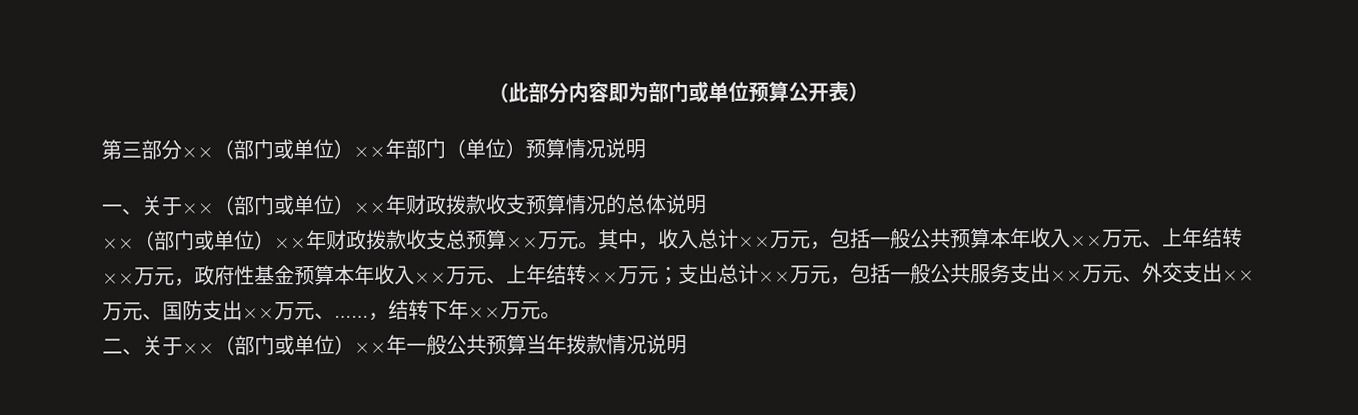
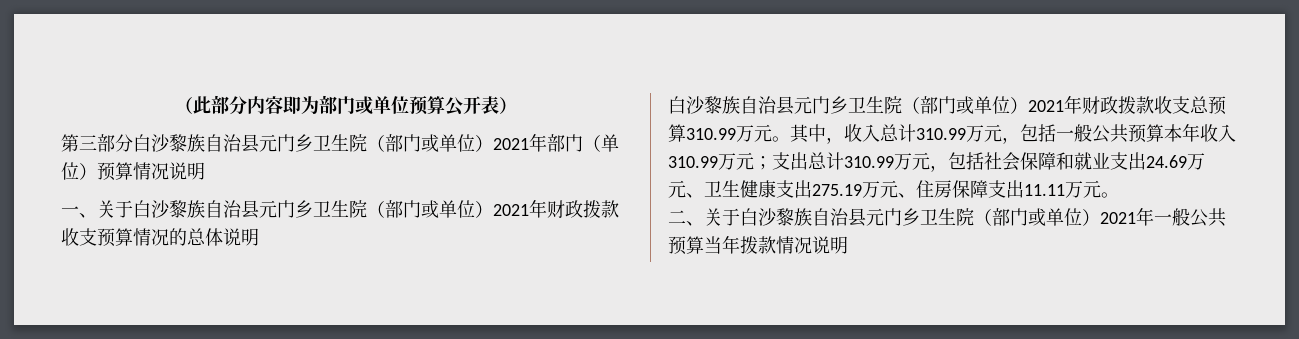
[181,138,386,160] ××（部门或单位）×× -> [133,134,529,153] 白沙黎族自治县元门乡卫生院（部门或单位）2021
[181,194,387,216] ××（部门或单位）×× -> [133,200,529,219] 白沙黎族自治县元门乡卫生院（部门或单位）2021
[102,230,307,251] ××（部门或单位）×× -> [668,96,1064,115] 白沙黎族自治县元门乡卫生院（部门或单位）2021
[506,237,539,248] ×× -> [686,128,736,140] 310.99
[738,236,771,247] ×× -> [916,128,966,140] 310.99
[1070,227,1243,248] [102,264,619,287] ××万元、上年结转××万元，政府性基金预算本年收入××万元、上年结转×× -> [668,156,718,168] 310.99
[758,262,1255,285] [102,299,561,321] [102,334,387,356] ××万元，包括一般公共服务支出××万元、外交支出××万元、国防支出××万元、……，结转下年××万元。 // 二、关于××（部门或单位）×× -> [844,152,1205,172] [668,180,1119,198] [668,208,1136,227] 310.99万元，包括社会保障和就业支出24.69万元、卫生健康支出275.19万元、住房保障支出11.11万元。 // 二、关于白沙黎族自治县元门乡卫生院（部门或单位）2021

